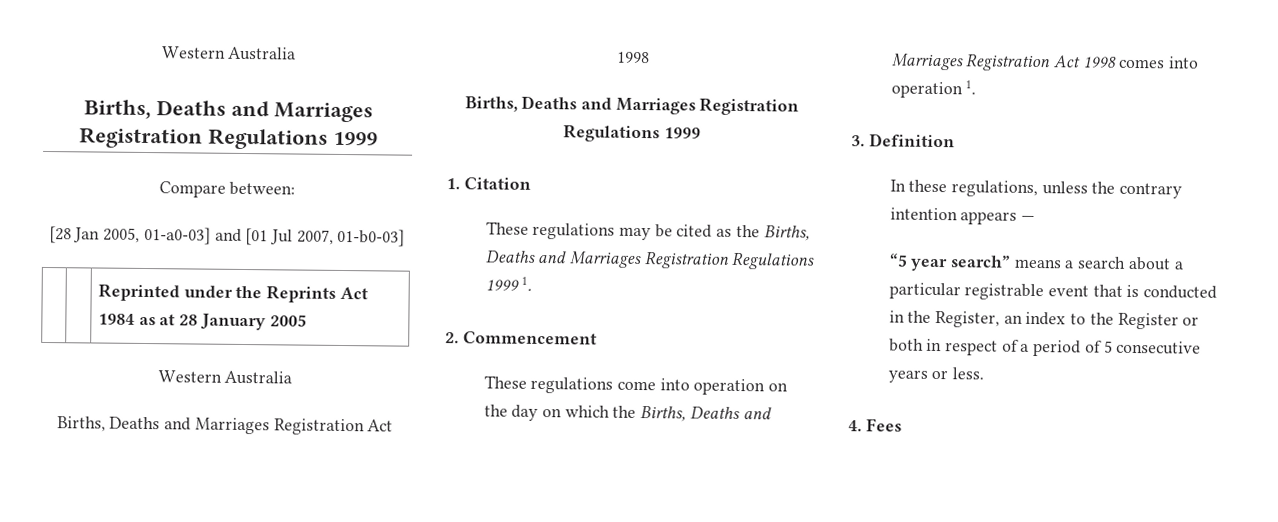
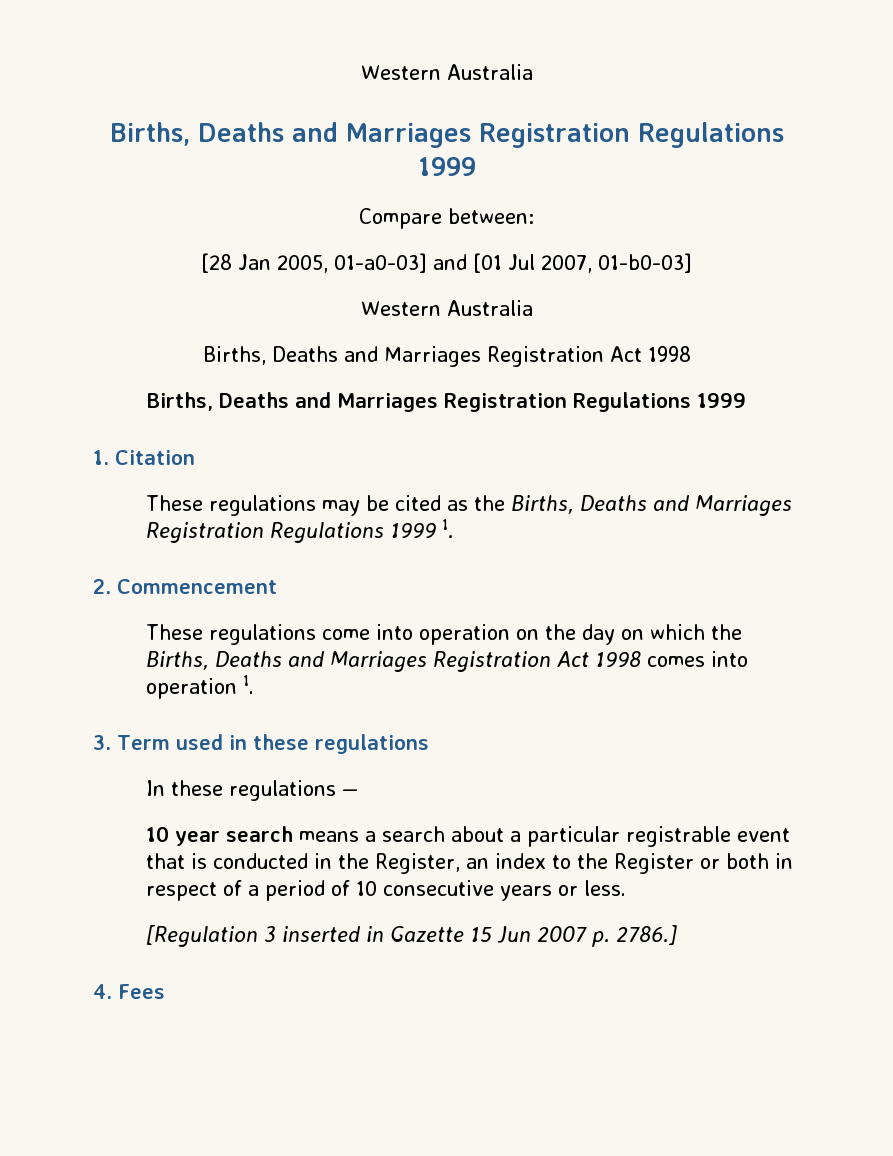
[97,283,368,303] [97,313,307,331] // | | Reprinted under the Reprints Act 1984 as at 28 January 2005 -> (692, 263) none
[868,133,955,148] [889,179,1183,199] [889,207,1036,225] [888,253,1012,272] Definition // In these regulations, unless the contrary intention appears — // “5 year search” -> [117,734,429,754] [146,780,359,801] [146,826,294,846] Term used in these regulations // In these regulations — // 10 year search
[1103,340,1113,353] 5 -> [356,881,378,896] 10
(985, 373) none -> [146,925,678,947] // [Regulation 3 inserted in Gazette 15 Jun 2007 p. 2786.]

